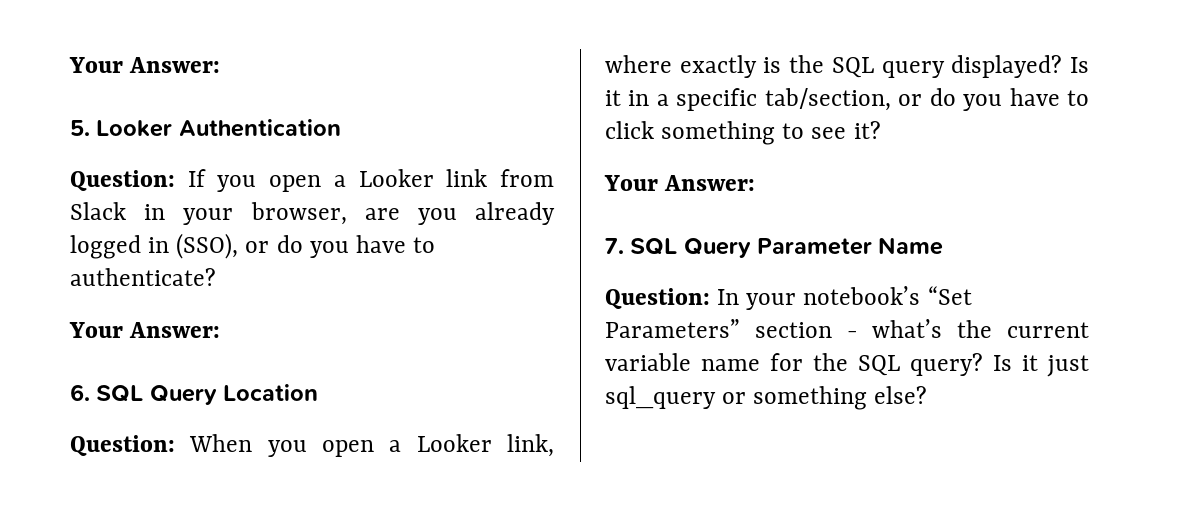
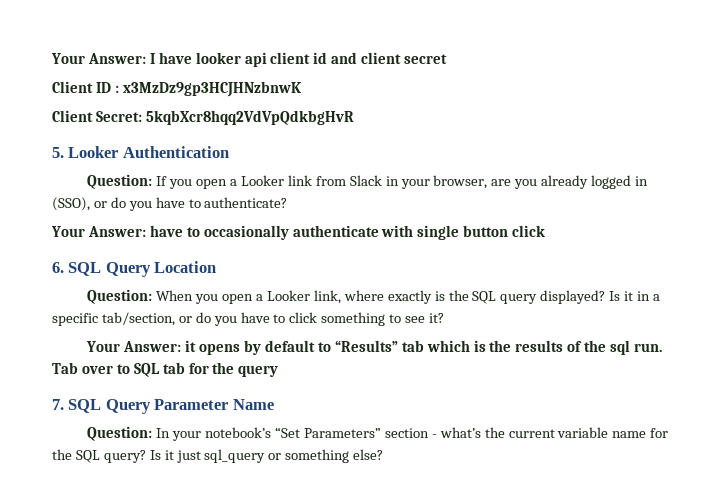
[69,57,221,73] Your Answer: -> [51,52,448,67] [52,81,302,97] [52,110,354,125] Your Answer: I have looker api client id and client secret // Client ID : x3MzDz9gp3HCJHNzbnwK // Client Secret: 5kqbXcr8hqq2VdVpQdkbgHvR
(221, 330) none -> [149,225,546,240] have to occasionally authenticate with single button click
(756, 183) none -> [185,340,662,355] [52,362,279,377] it opens by default to “Results” tab which is the results of the sql run. Tab over to SQL tab for the query

